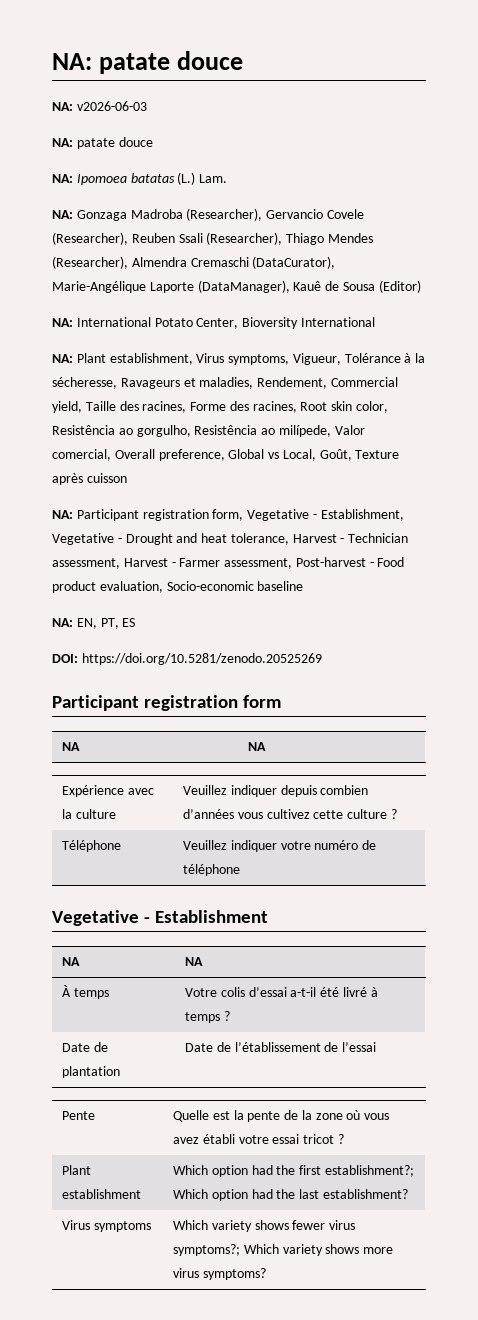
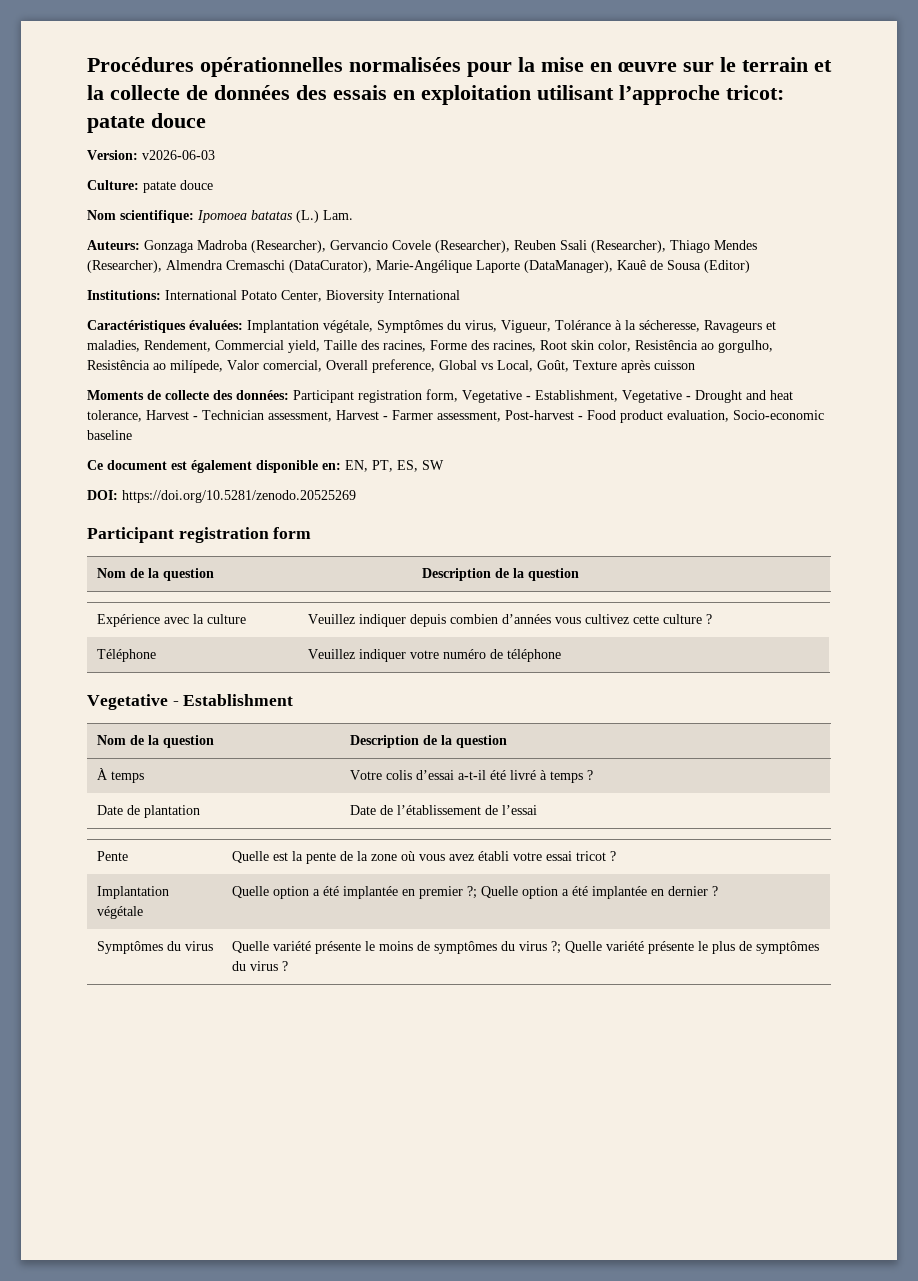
[52,51,243,74] [52,102,73,111] NA: patate douce // NA: -> [87,57,832,77] [87,85,784,105] [87,113,206,133] [87,150,138,160] Procédures opérationnelles normalisées pour la mise en œuvre sur le terrain et la collecte de données des essais en exploitation utilisant l’approche tricot: patate douce // Version:
[52,137,153,149] [52,174,73,183] NA: patate douce // NA: -> [87,180,213,193] [87,210,194,223] Culture: patate douce // Nom scientifique:
[52,210,73,219] NA: -> [87,240,140,250] Auteurs:
[52,318,73,327] NA: -> [87,290,161,300] Institutions:
[52,353,290,365] NA: Plant establishment, Virus symptoms, -> [87,320,497,333] Caractéristiques évaluées: Implantation végétale, Symptômes du virus,
[52,510,73,519] NA: -> [87,390,289,400] Moments de collecte des données:
[52,618,136,629] NA: EN, PT, ES -> [87,460,444,473] Ce document est également disponible en: EN, PT, ES, SW
[61,742,80,751] [247,742,266,751] NA | NA -> [96,568,214,581] [421,568,579,581] Nom de la question | Description de la question
[61,957,80,966] [184,957,203,966] NA | NA -> [96,735,214,748] [349,735,507,748] Nom de la question | Description de la question
[61,1165,91,1175] [61,1189,141,1199] [172,1165,414,1177] [172,1189,408,1201] [61,1220,151,1232] [172,1220,356,1232] [172,1244,394,1256] [172,1268,266,1280] Plant establishment | Which option had the first establishment?; Which option had the last establishment? // Virus symptoms | Which variety shows fewer virus symptoms?; Which variety shows more virus symptoms? -> [96,886,169,899] [96,906,143,919] [231,886,718,899] [96,941,213,954] [231,941,819,954] [231,961,288,971] Implantation végétale | Quelle option a été implantée en premier ?; Quelle option a été implantée en dernier ? // Symptômes du virus | Quelle variété présente le moins de symptômes du virus ?; Quelle variété présente le plus de symptômes du virus ?

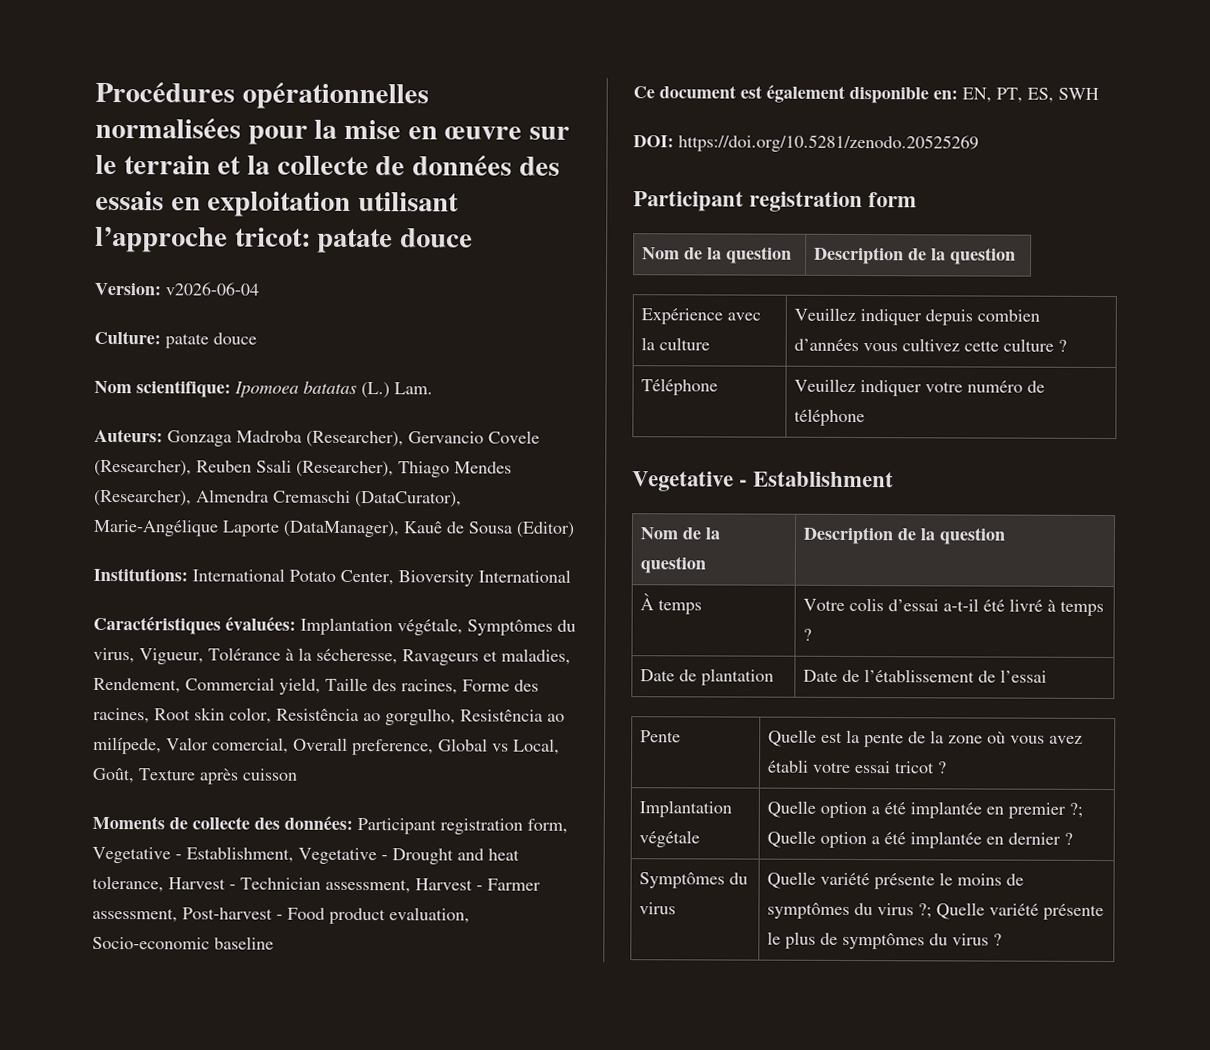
[142,150,215,160] v2026-06-03 -> [165,282,259,296] v2026-06-04
[422,460,444,470] SW -> [1058,87,1099,100] SWH

